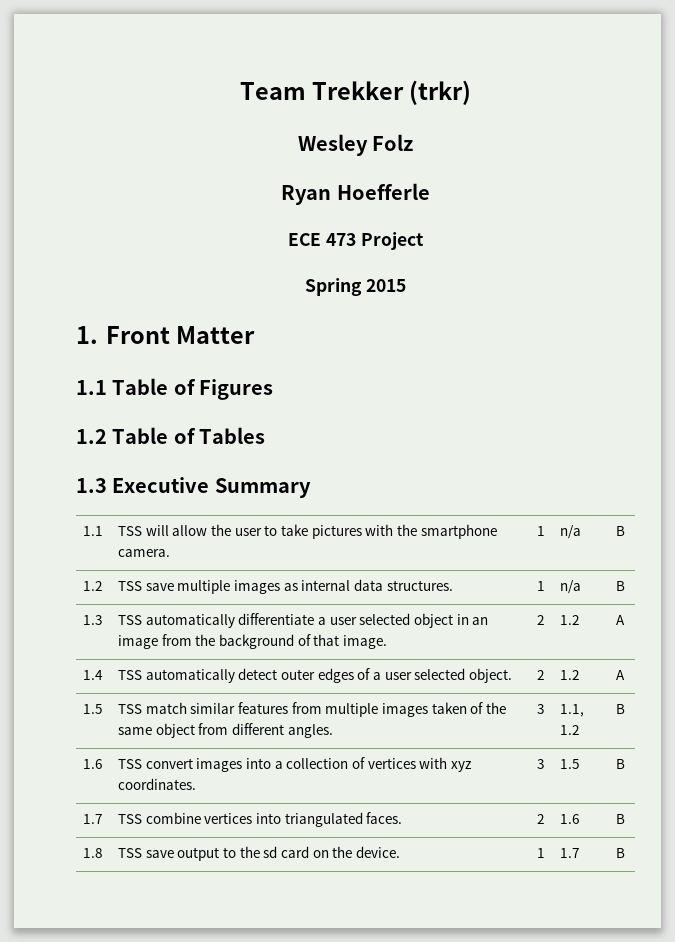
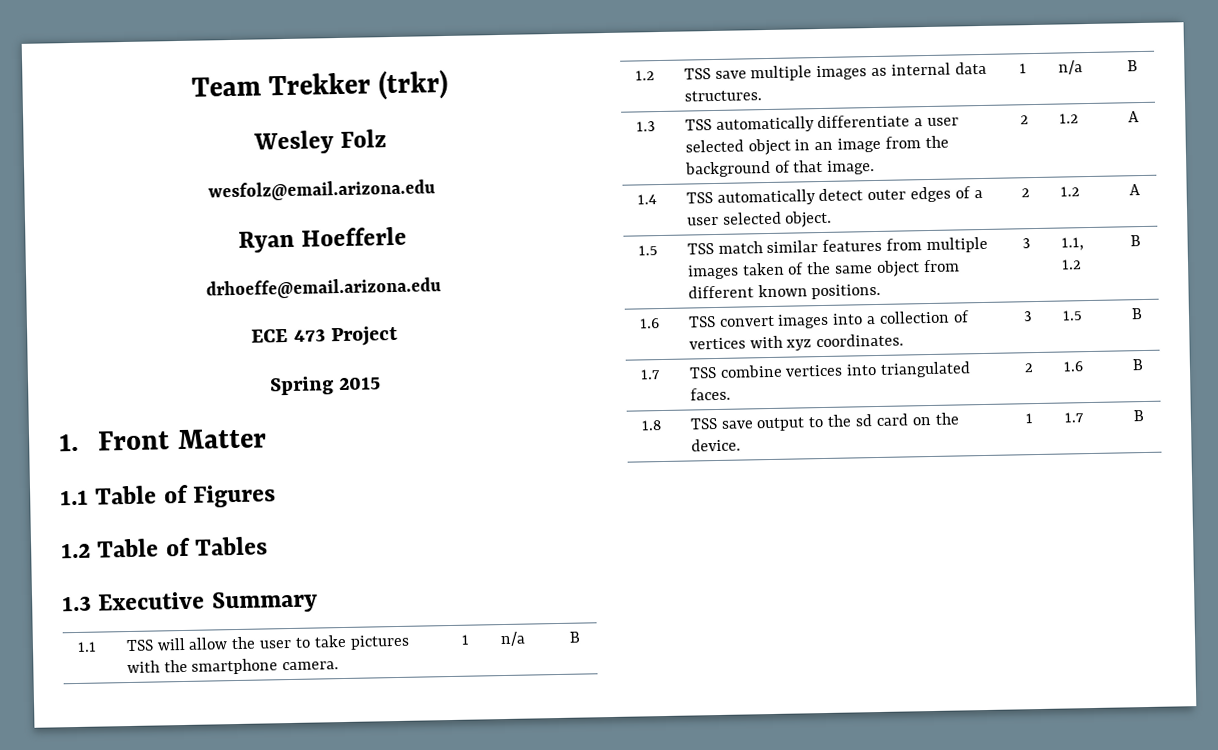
(414, 142) none -> [207,179,436,202] // wesfolz@email.arizona.edu
(430, 191) none -> [205,277,442,300] // drhoeffe@email.arizona.edu
[287,724,333,738] angles. -> [757,283,882,300] known positions.

